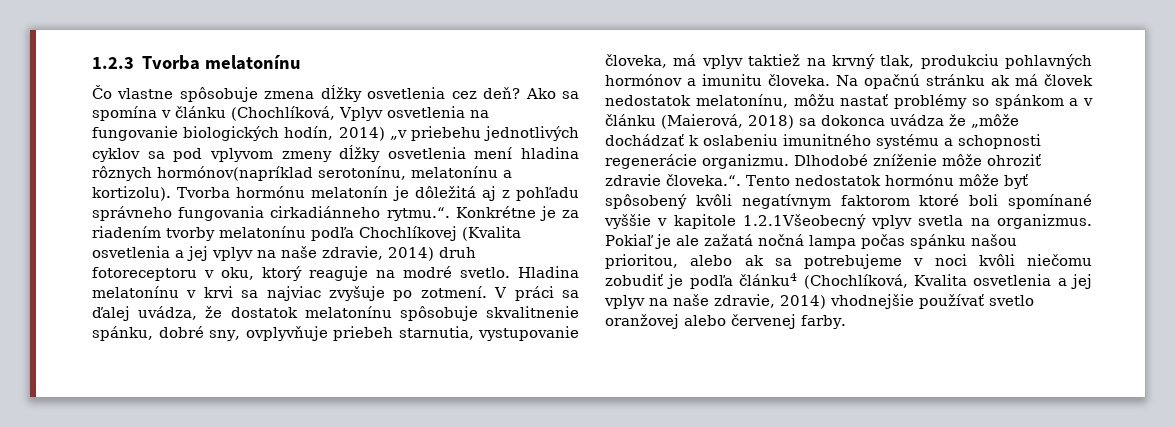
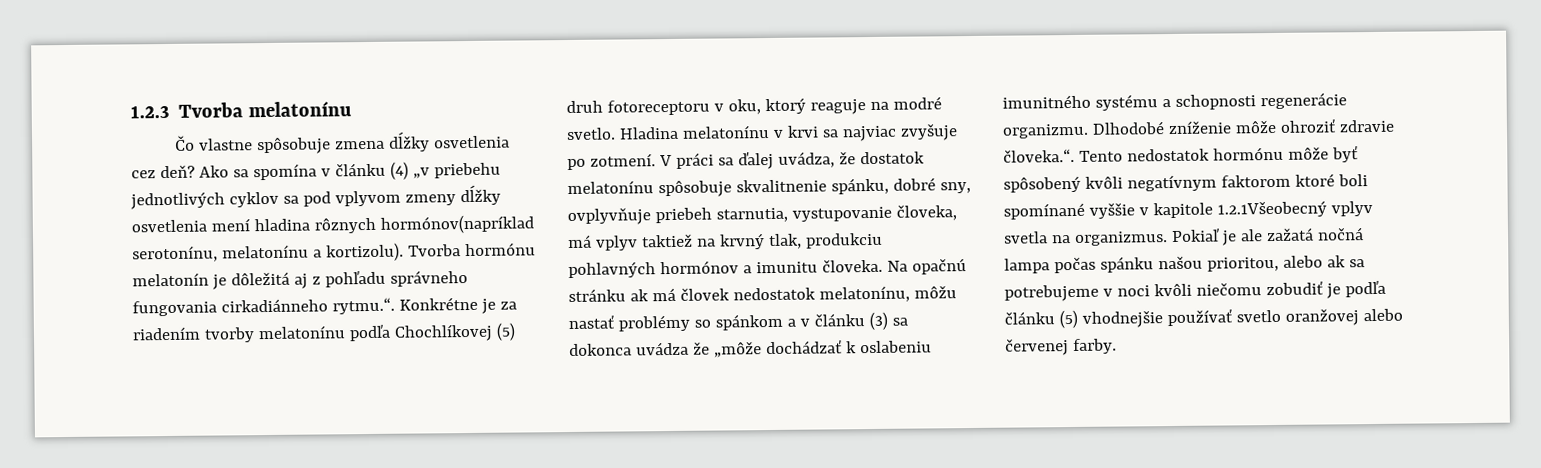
[231,106,489,121] [92,126,385,141] (Chochlíková, Vplyv osvetlenia na fungovanie biologických hodín, 2014) -> [389,161,409,180] (4)
[462,226,521,241] [92,246,434,261] (Kvalita osvetlenia a jej vplyv na naše zdravie, 2014) -> [495,322,516,341] (5)
[661,114,794,129] (Maierová, 2018) -> [868,311,888,331] (3)
[739,273,1092,289] [604,294,826,309] článku4 (Chochlíková, Kvalita osvetlenia a jej vplyv na naše zdravie, 2014) -> [1004,309,1078,329] článku (5)

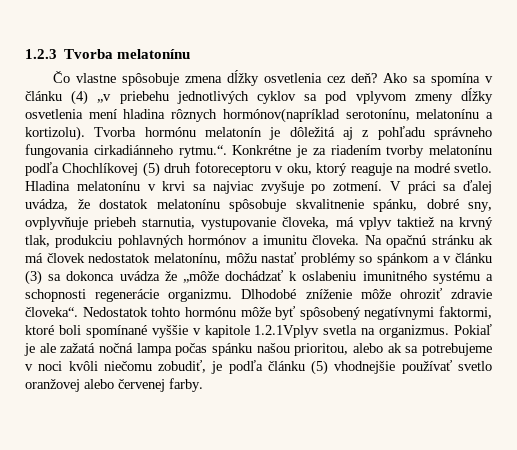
[1003,148,1210,163] človeka.“. Tento nedostatok -> [25,307,181,317] človeka“. Nedostatok tohto
[1084,174,1291,192] kvôli negatívnym faktorom -> [364,306,492,320] negatívnymi faktormi,
[1216,200,1373,218] 1.2.1Všeobecný vplyv -> [254,325,320,338] 1.2.1Vplyv
[1265,280,1324,296] zobudiť -> [158,360,207,373] zobudiť,

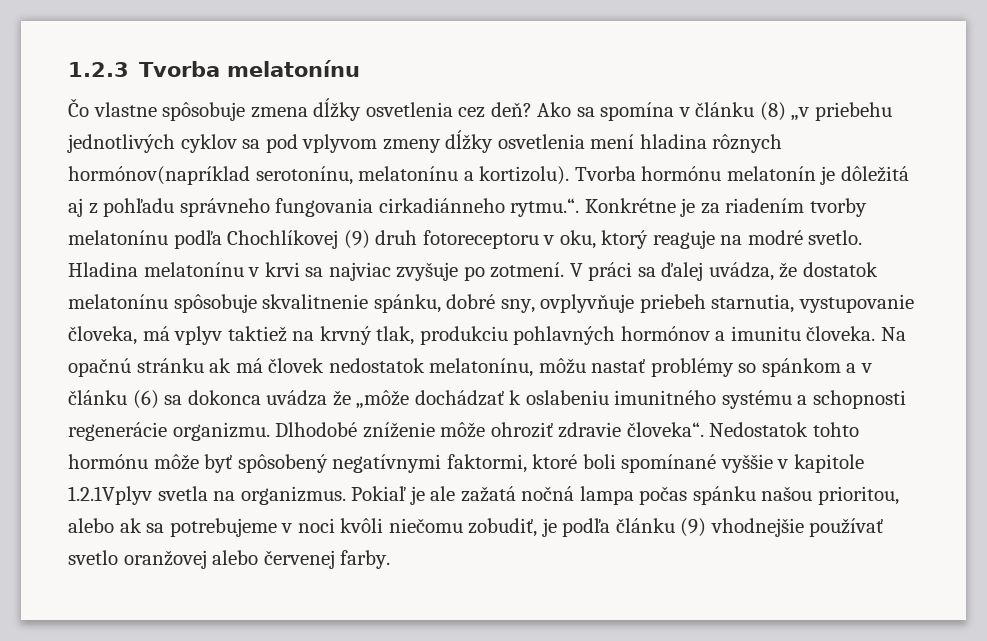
[71,90,89,105] (4) -> [759,102,786,121] (8)
[142,162,160,177] (5) -> [343,230,370,249] (9)
[25,270,42,285] (3) -> [132,390,159,409] (6)
[311,360,329,375] (5) -> [680,518,707,537] (9)

